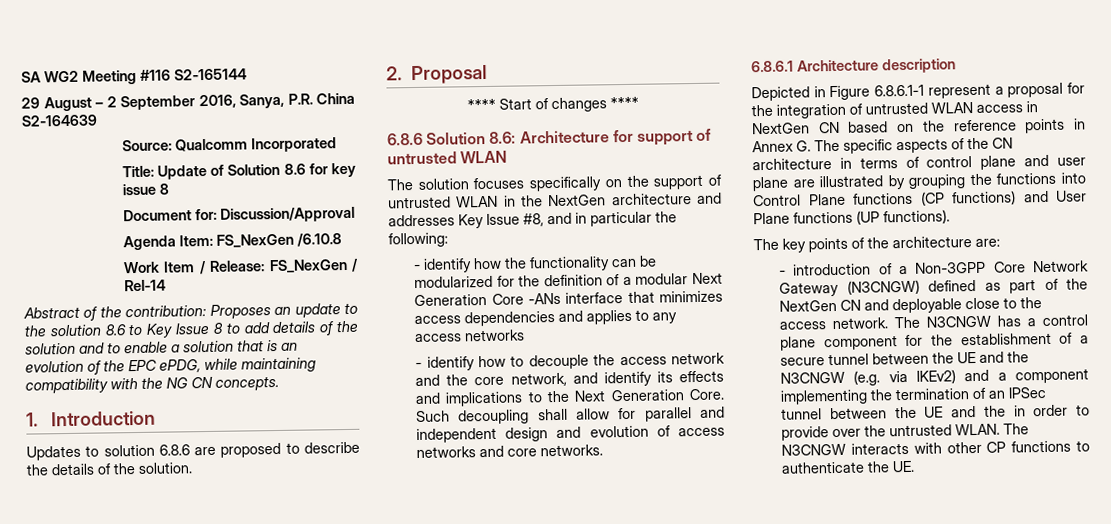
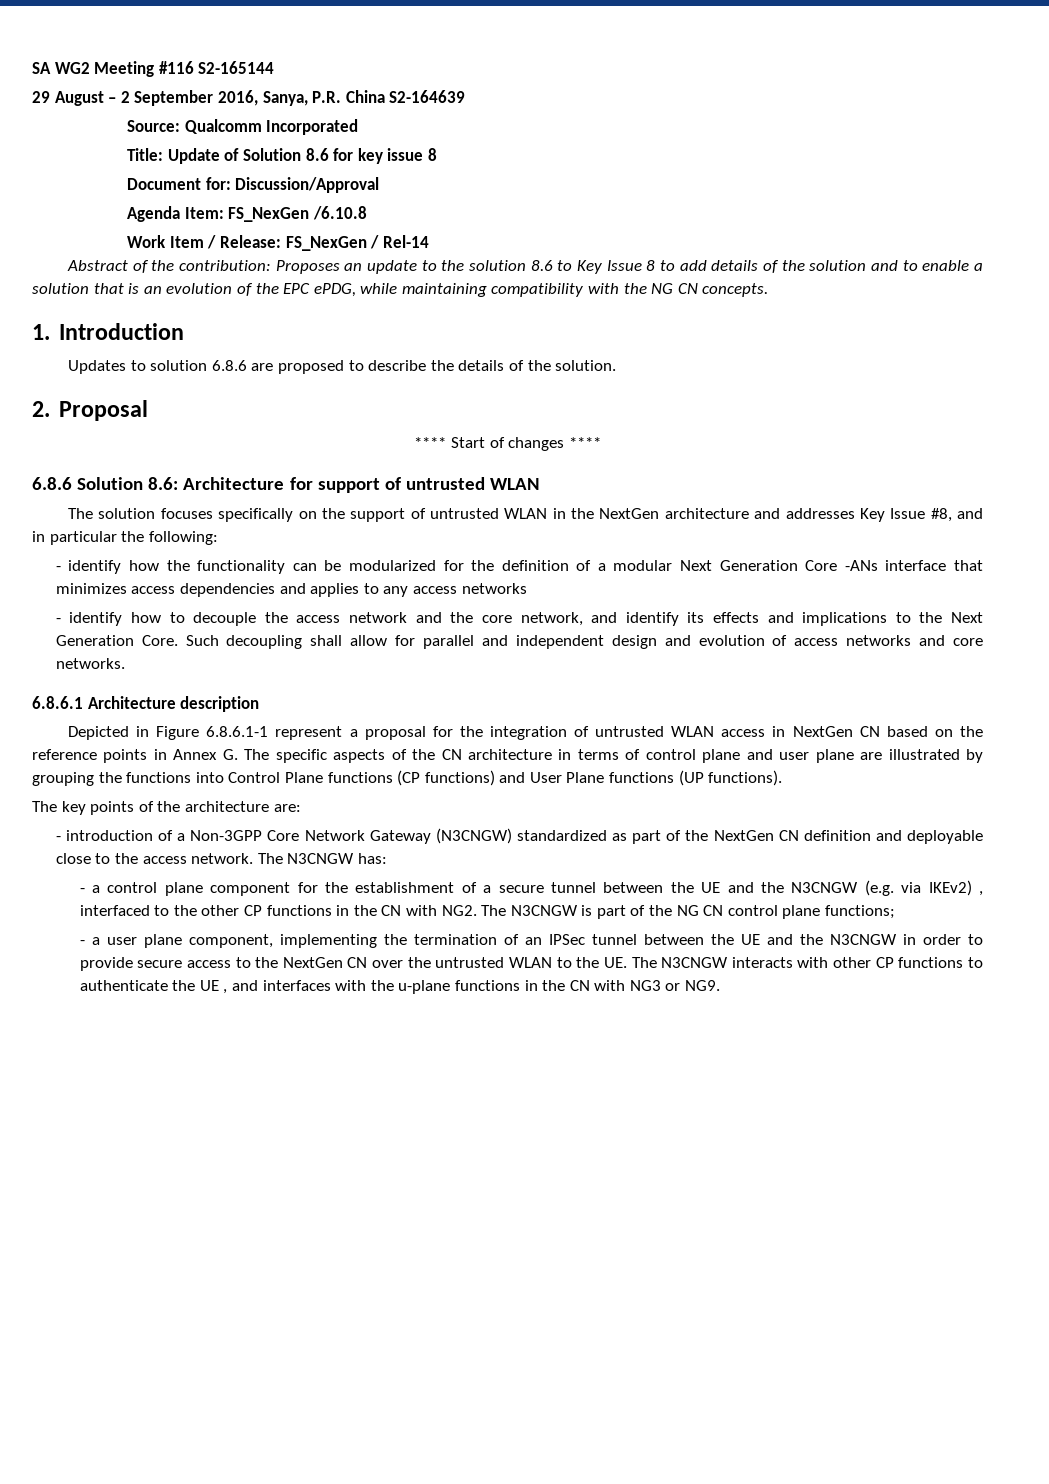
[928,279,977,292] defined -> [516,830,607,841] standardized
(862, 305) none -> [803,830,871,841] definition
[997,315,1022,327] has -> [357,853,387,864] [79,888,85,893] has: // -
[964,368,1089,384] and a component -> [978,891,983,896] [79,905,895,919] [79,934,273,948] , interfaced to the other CP functions in the CN with NG2. The N3CNGW is part of the NG CN control plane functions; // - a user plane component,
(1006, 411) none -> [829,934,897,945] N3CNGW
[832,423,1001,438] over the untrusted WLAN. -> [137,957,627,968] secure access to the NextGen CN over the untrusted WLAN to the UE.
[892,460,916,473] UE. -> [199,980,721,994] UE , and interfaces with the u-plane functions in the CN with NG3 or NG9.

